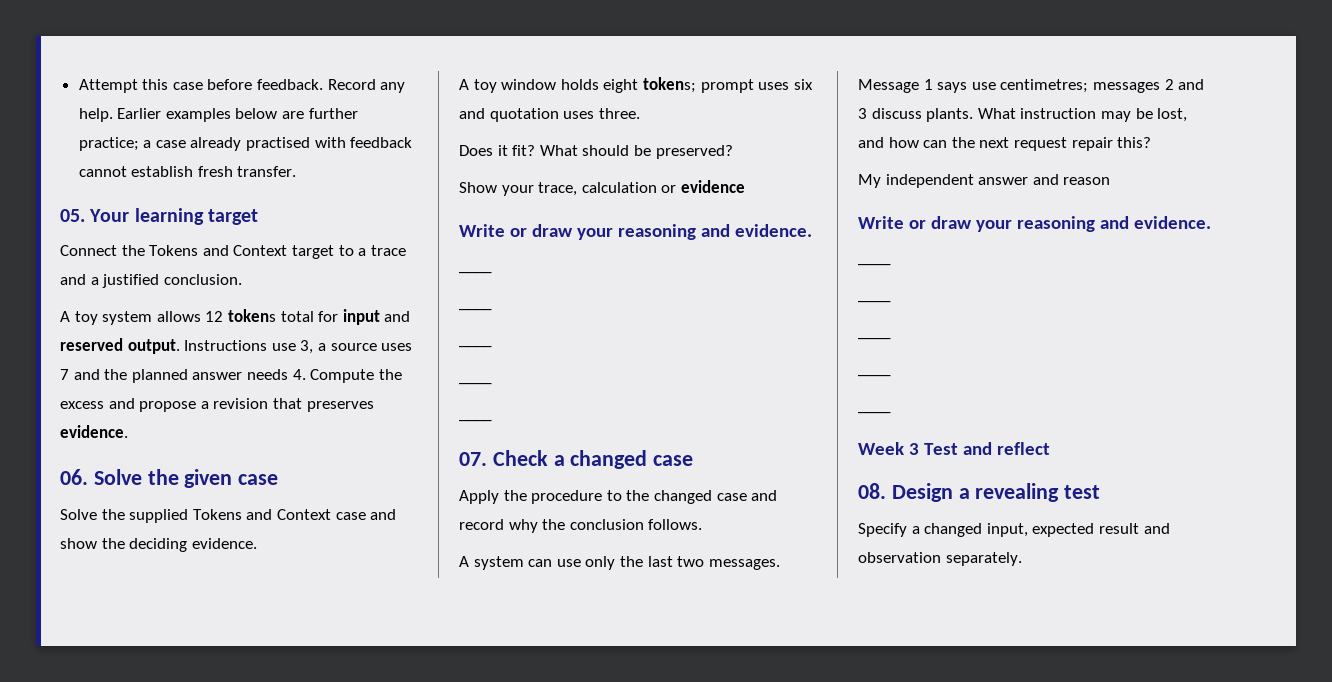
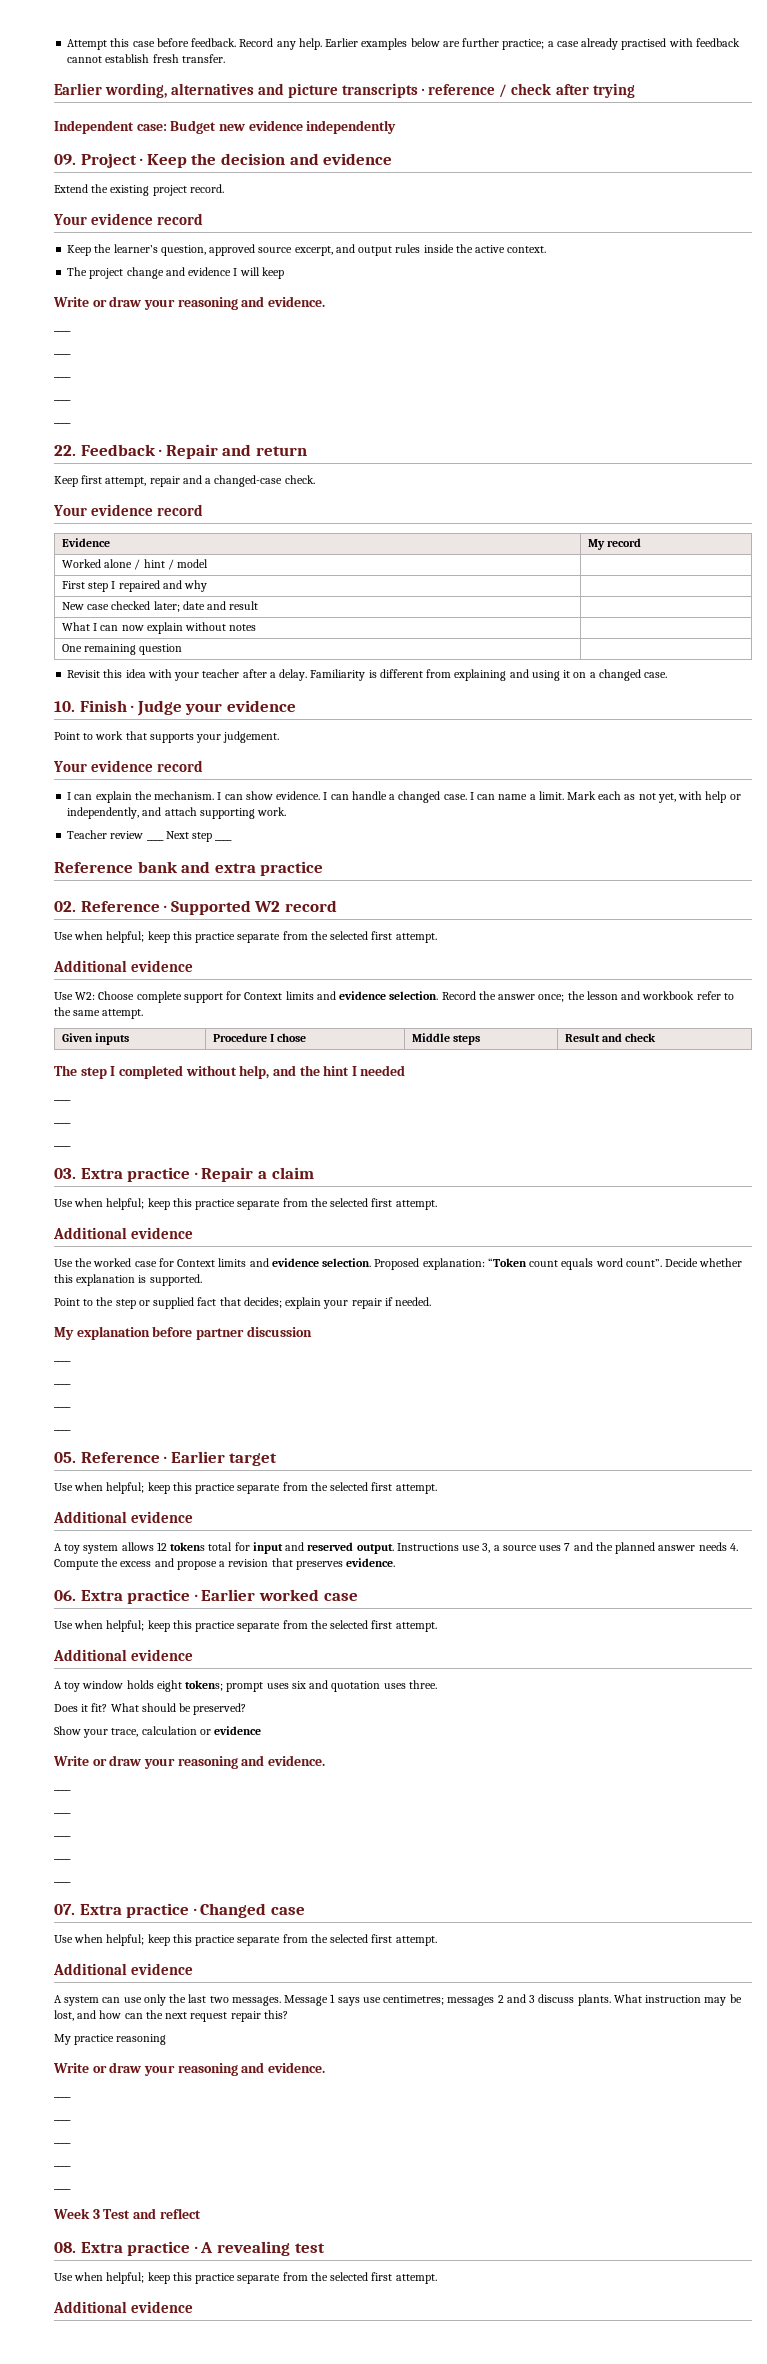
[60,208,259,225] [60,245,406,259] [60,274,242,288] 05. Your learning target // Connect the Tokens and Context target to a trace and a justified conclusion. -> [54,83,635,98] [54,120,397,134] [54,153,393,168] [54,184,224,196] [53,213,204,225] [67,244,547,256] [67,267,284,279] [53,296,325,310] [54,330,71,332] [54,353,71,355] [54,376,71,378] [54,399,71,401] [54,422,71,424] [54,444,307,459] [54,475,315,487] [53,504,204,516] [62,538,111,547] [588,538,642,550] [62,559,209,570] [62,580,208,592] [62,601,259,612] [62,622,257,634] [62,644,183,655] [67,669,668,681] [54,700,296,716] [54,731,280,743] [53,760,204,772] [67,791,741,803] [67,807,287,819] [67,830,144,839] [146,839,164,841] [165,831,233,842] [54,861,324,876] [54,900,337,915] [54,931,437,943] [53,960,194,972] [54,991,734,1003] [54,1007,144,1019] [62,1033,130,1045] [213,1033,307,1042] [412,1033,481,1045] [565,1033,657,1042] [54,1065,406,1079] [54,1099,71,1101] [54,1122,71,1124] [54,1145,71,1147] [54,1167,314,1182] [54,1198,437,1210] [53,1227,194,1239] [54,1258,743,1270] [54,1274,202,1286] [54,1297,432,1309] [54,1326,312,1340] [54,1360,71,1362] [54,1383,71,1385] [54,1406,71,1408] [54,1429,71,1431] [54,1451,278,1466] [54,1482,437,1494] [53,1511,194,1523] Earlier wording, alternatives and picture transcripts · reference / check after trying // Independent case: Budget new evidence independently // 09. Project · Keep the decision and evidence // Extend the existing project record. // Your evidence record // Keep the learner’s question, approved source excerpt, and output rules inside the active context. // The project change and evidence I will keep // Write or draw your reasoning and evidence. // ____ // ____ // ____ // ____ // ____ // 22. Feedback · Repair and return // Keep first attempt, repair and a changed-case check. // Your evidence record // Evidence | My record // Worked alone / hint / model | // First step I repaired and why | // New case checked later; date and result | // What I can now explain without notes | // One remaining question | // Revisit this idea with your teacher after a delay. Familiarity is different from explaining and using it on a changed case. // 10. Finish · Judge your evidence // Point to work that supports your judgement. // Your evidence record // I can explain the mechanism. I can show evidence. I can handle a changed case. I can name a limit. Mark each as not yet, with help or independently, and attach supporting work. // Teacher review ____ Next step ____ // Reference bank and extra practice // 02. Reference · Supported W2 record // Use when helpful; keep this practice separate from the selected first attempt. // Additional evidence // Use W2: Choose complete support for Context limits and evidence selection. Record the answer once; the lesson and workbook refer to the same attempt. // Given inputs | Procedure I chose | Middle steps | Result and check // The step I completed without help, and the hint I needed // ____ // ____ // ____ // 03. Extra practice · Repair a claim // Use when helpful; keep this practice separate from the selected first attempt. // Additional evidence // Use the worked case for Context limits and evidence selection. Proposed explanation: “Token count equals word count”. Decide whether this explanation is supported. // Point to the step or supplied fact that decides; explain your repair if needed. // My explanation before partner discussion // ____ // ____ // ____ // ____ // 05. Reference · Earlier target // Use when helpful; keep this practice separate from the selected first attempt. // Additional evidence
[93,469,279,488] [60,509,397,523] [60,538,257,552] Solve the given case // Solve the supplied Tokens and Context case and show the deciding evidence. -> [80,1589,358,1604] [54,1620,437,1632] [53,1649,194,1661] Extra practice · Earlier worked case // Use when helpful; keep this practice separate from the selected first attempt. // Additional evidence
[492,450,694,469] [459,490,778,504] [459,519,703,533] Check a changed case // Apply the procedure to the changed case and record why the conclusion follows. -> [79,1903,305,1918] [54,1934,437,1946] [53,1963,194,1975] Extra practice · Changed case // Use when helpful; keep this practice separate from the selected first attempt. // Additional evidence
[885,174,1111,188] independent answer and reason -> [74,2034,167,2045] practice reasoning
[891,483,1101,502] [858,523,1170,537] [858,552,1022,566] Design a revealing test // Specify a changed input, expected result and observation separately. -> [80,2241,325,2256] [54,2272,437,2284] [53,2301,194,2313] Extra practice · A revealing test // Use when helpful; keep this practice separate from the selected first attempt. // Additional evidence

